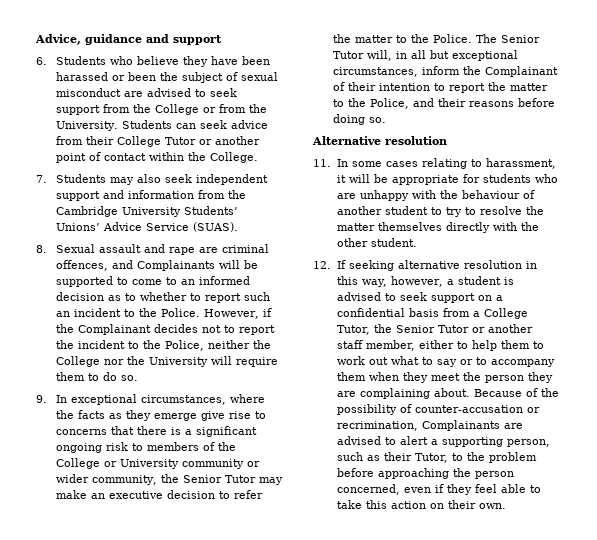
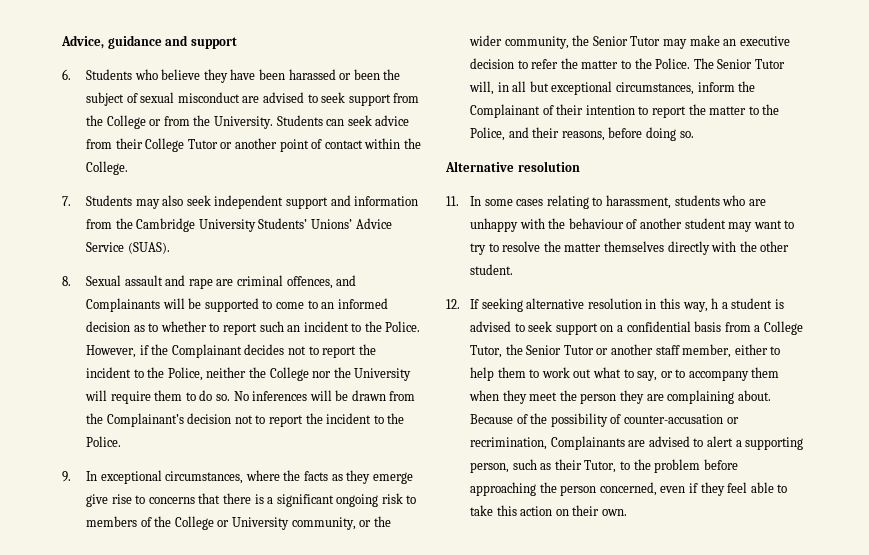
(139, 378) none -> [233,390,416,401] [86,413,405,427] [86,436,122,447] No inferences will be drawn from the Complainant’s decision not to report the incident to the Police.
[182,459,261,469] community or -> [291,516,391,530] community, or the
[469,101,515,107] reasons -> [561,131,605,141] reasons,
[336,174,480,185] it will be appropriate for -> (671, 202) none
(428, 210) none -> [728,220,782,232] may want
[391,276,444,287] however, -> [711,298,719,309] h
[436,359,457,367] say -> [637,371,658,381] say,

